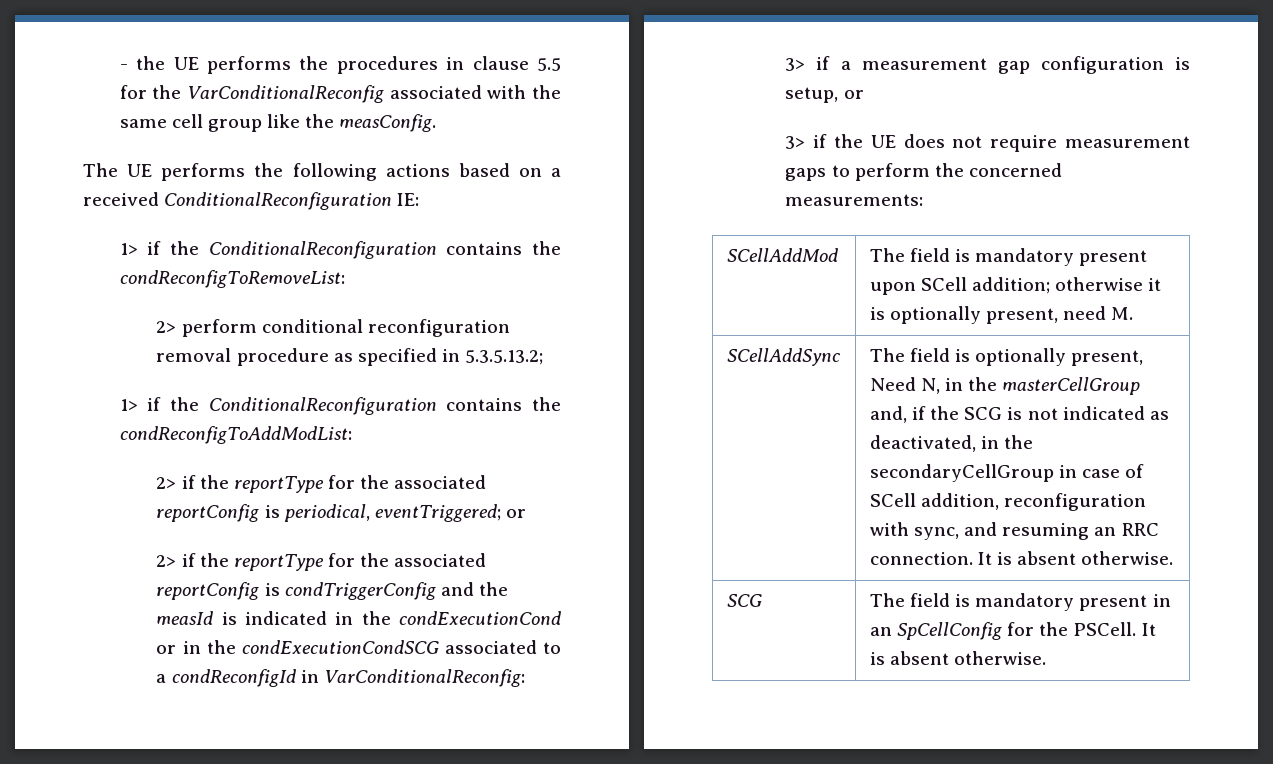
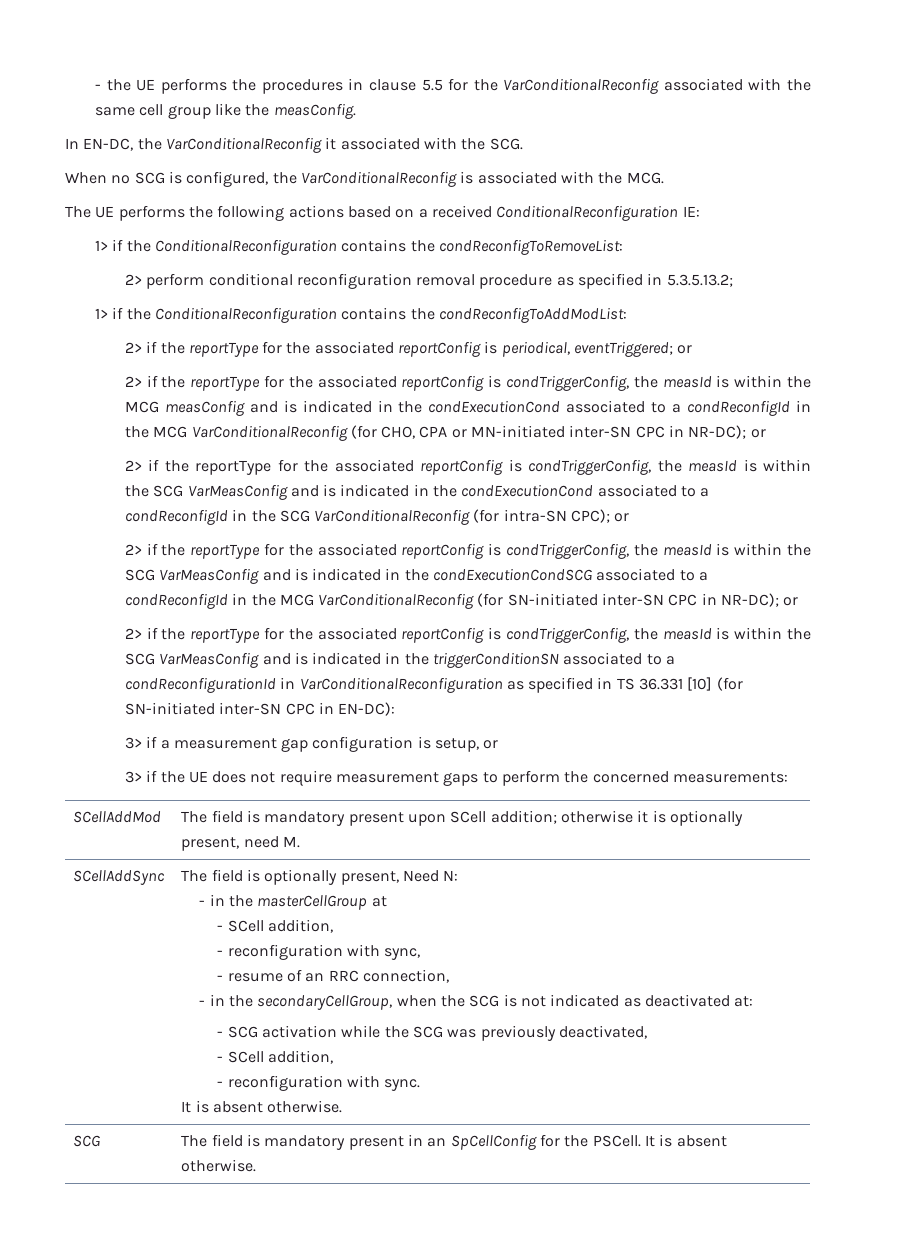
(437, 123) none -> [65,137,523,153] [65,171,664,187] // In EN-DC, the VarConditionalReconfig it associated with the SCG. // When no SCG is configured, the VarConditionalReconfig is associated with the MCG.
[284,582,508,600] [156,611,561,625] [156,645,177,654] condTriggerConfig and the measId is indicated in the condExecutionCond or -> [506,375,811,391] [124,400,812,416] [124,425,766,441] [124,459,811,475] [124,484,710,500] [124,509,630,525] [124,543,811,559] [124,568,382,584] condTriggerConfig, the measId is within the MCG measConfig and is indicated in the condExecutionCond associated to a condReconfigId in the MCG VarConditionalReconfig (for CHO, CPA or MN-initiated inter-SN CPC in NR-DC); or // 2> if the reportType for the associated reportConfig is condTriggerConfig, the measId is within the SCG VarMeasConfig and is indicated in the condExecutionCond associated to a condReconfigId in the SCG VarConditionalReconfig (for intra-SN CPC); or // 2> if the reportType for the associated reportConfig is condTriggerConfig, the measId is within the SCG VarMeasConfig and is indicated
[323,669,525,687] VarConditionalReconfig: -> [251,593,799,609] [124,627,811,643] [124,652,676,668] [124,677,743,693] [124,702,396,716] the MCG VarConditionalReconfig (for SN-initiated inter-SN CPC in NR-DC); or // 2> if the reportType for the associated reportConfig is condTriggerConfig, the measId is within the SCG VarMeasConfig and is indicated in the triggerConditionSN associated to a condReconfigurationId in VarConditionalReconfiguration as specified in TS 36.331 [10] (for SN-initiated inter-SN CPC in EN-DC):
[921,378,941,394] N, -> [443,870,459,881] [199,900,206,906] N: // -
[869,406,927,423] and, if -> [371,896,387,907] [217,919,333,933] [217,944,421,960] [217,969,449,983] [199,994,437,1010] at // - SCell addition, // - reconfiguration with sync, // - resume of an RRC connection, // - in the secondaryCellGroup, when
[869,435,1034,452] [869,464,1145,482] [869,493,1147,511] [869,522,1159,540] [869,552,973,565] deactivated, in the secondaryCellGroup in case of SCell addition, reconfiguration with sync, and resuming an RRC connection. -> [644,994,754,1007] [217,1025,647,1041] [217,1050,333,1064] [217,1075,421,1091] deactivated at: // - SCG activation while the SCG was previously deactivated, // - SCell addition, // - reconfiguration with sync. //

